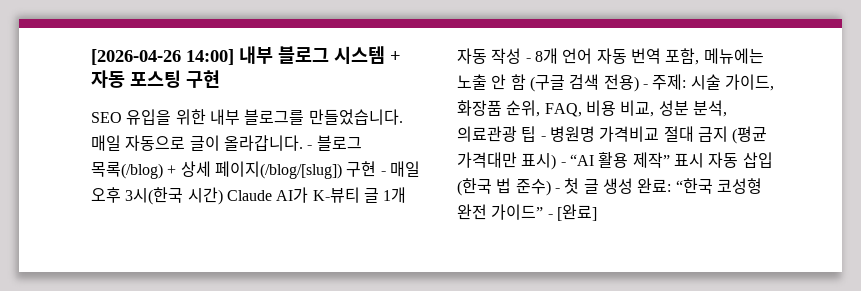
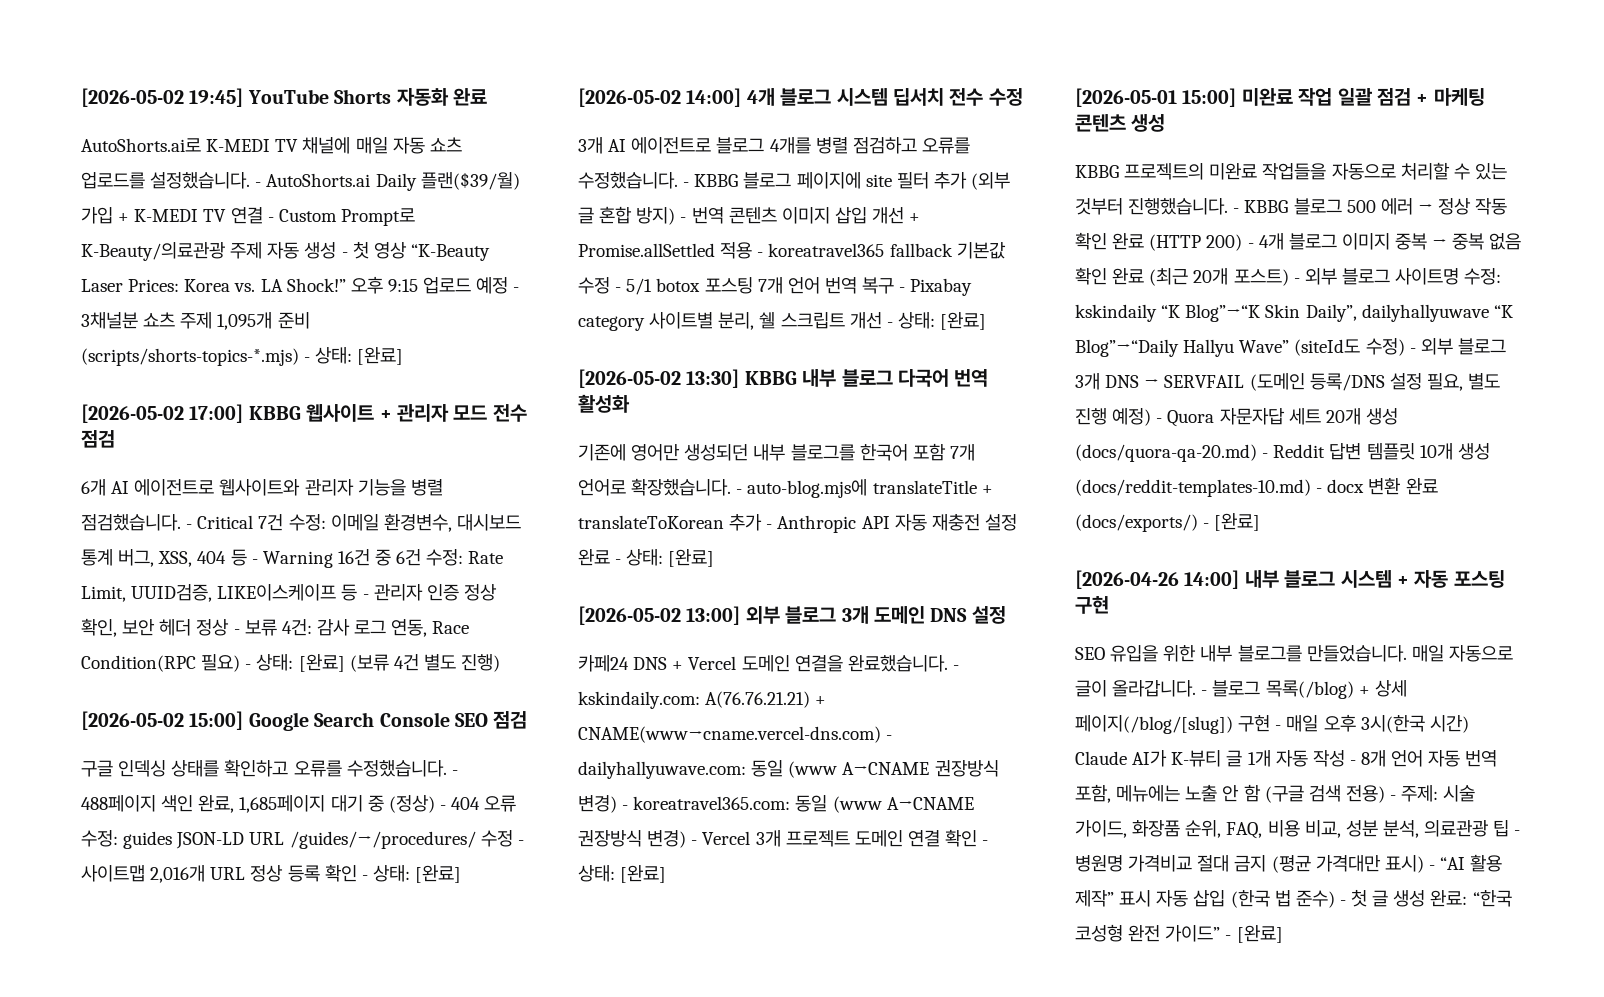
(91, 57) none -> [81,88,487,107] [81,137,462,154] [81,172,520,191] [81,207,415,226] [81,241,490,261] [81,276,520,294] [81,312,310,330] [81,347,404,366] [81,404,527,423] [81,430,115,448] [81,479,443,496] [81,513,521,532] [81,549,504,568] [81,584,497,602] [81,618,470,637] [81,654,501,672] [81,711,528,731] [81,759,458,777] [81,795,517,813] [81,830,524,849] [81,864,462,883] [578,88,1023,107] [578,137,970,154] [578,172,1011,190] [578,206,921,225] [578,242,1006,259] [578,277,973,296] [578,312,987,331] [578,369,989,388] [578,394,630,413] [578,443,975,461] [578,478,993,498] [578,513,1017,533] [578,549,715,567] [578,606,1006,625] [578,655,959,672] [578,691,827,709] [578,726,893,743] [578,760,999,779] [578,795,974,813] [578,829,989,848] [578,865,667,883] [1075,88,1485,107] [1075,114,1166,132] [1075,162,1507,180] [1075,198,1508,215] [1075,232,1522,251] [1075,267,1502,286] [1075,304,1513,322] [1075,338,1506,357] [1075,373,1501,391] [1075,408,1398,427] [1075,443,1490,462] [1075,477,1438,497] [1075,513,1261,532] [2026-05-02 19:45] YouTube Shorts 자동화 완료 // AutoShorts.ai로 K-MEDI TV 채널에 매일 자동 쇼츠 업로드를 설정했습니다. - AutoShorts.ai Daily 플랜($39/월) 가입 + K-MEDI TV 연결 - Custom Prompt로 K-Beauty/의료관광 주제 자동 생성 - 첫 영상 “K-Beauty Laser Prices: Korea vs. LA Shock!” 오후 9:15 업로드 예정 - 3채널분 쇼츠 주제 1,095개 준비 (scripts/shorts-topics-*.mjs) - 상태: [완료] // [2026-05-02 17:00] KBBG 웹사이트 + 관리자 모드 전수 점검 // 6개 AI 에이전트로 웹사이트와 관리자 기능을 병렬 점검했습니다. - Critical 7건 수정: 이메일 환경변수, 대시보드 통계 버그, XSS, 404 등 - Warning 16건 중 6건 수정: Rate Limit, UUID검증, LIKE이스케이프 등 - 관리자 인증 정상 확인, 보안 헤더 정상 - 보류 4건: 감사 로그 연동, Race Condition(RPC 필요) - 상태: [완료] (보류 4건 별도 진행) // [2026-05-02 15:00] Google Search Console SEO 점검 // 구글 인덱싱 상태를 확인하고 오류를 수정했습니다. - 488페이지 색인 완료, 1,685페이지 대기 중 (정상) - 404 오류 수정: guides JSON-LD URL /guides/→/procedures/ 수정 - 사이트맵 2,016개 URL 정상 등록 확인 - 상태: [완료] // [2026-05-02 14:00] 4개 블로그 시스템 딥서치 전수 수정 // 3개 AI 에이전트로 블로그 4개를 병렬 점검하고 오류를 수정했습니다. - KBBG 블로그 페이지에 site 필터 추가 (외부 글 혼합 방지) - 번역 콘텐츠 이미지 삽입 개선 + Promise.allSettled 적용 - koreatravel365 fallback 기본값 수정 - 5/1 botox 포스팅 7개 언어 번역 복구 - Pixabay category 사이트별 분리, 쉘 스크립트 개선 - 상태: [완료] // [2026-05-02 13:30] KBBG 내부 블로그 다국어 번역 활성화 // 기존에 영어만 생성되던 내부 블로그를 한국어 포함 7개 언어로 확장했습니다. - auto-blog.mjs에 translateTitle + translateToKorean 추가 - Anthropic API 자동 재충전 설정 완료 - 상태: [완료] // [2026-05-02 13:00] 외부 블로그 3개 도메인 DNS 설정 // 카페24 DNS + Vercel 도메인 연결을 완료했습니다. - kskindaily.com: A(76.76.21.21) + CNAME(www→cname.vercel-dns.com) - dailyhallyuwave.com: 동일 (www A→CNAME 권장방식 변경) - koreatravel365.com: 동일 (www A→CNAME 권장방식 변경) - Vercel 3개 프로젝트 도메인 연결 확인 - 상태: [완료] // [2026-05-01 15:00] 미완료 작업 일괄 점검 + 마케팅 콘텐츠 생성 // KBBG 프로젝트의 미완료 작업들을 자동으로 처리할 수 있는 것부터 진행했습니다. - KBBG 블로그 500 에러 → 정상 작동 확인 완료 (HTTP 200) - 4개 블로그 이미지 중복 → 중복 없음 확인 완료 (최근 20개 포스트) - 외부 블로그 사이트명 수정: kskindaily “K Blog”→“K Skin Daily”, dailyhallyuwave “K Blog”→“Daily Hallyu Wave” (siteId도 수정) - 외부 블로그 3개 DNS → SERVFAIL (도메인 등록/DNS 설정 필요, 별도 진행 예정) - Quora 자문자답 세트 20개 생성 (docs/quora-qa-20.md) - Reddit 답변 템플릿 10개 생성 (docs/reddit-templates-10.md) - docx 변환 완료 (docs/exports/) - [완료] //

